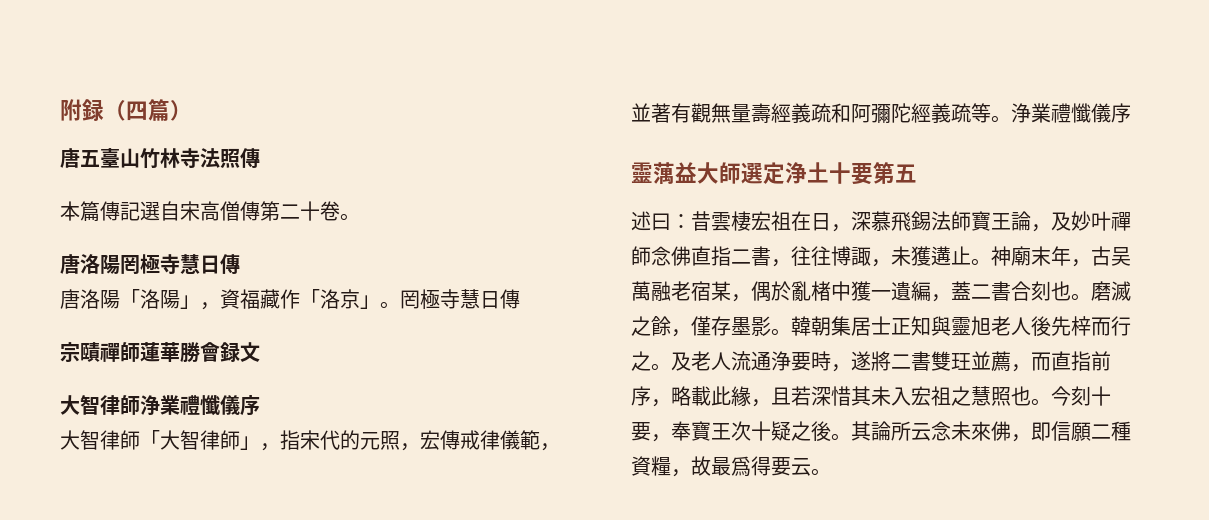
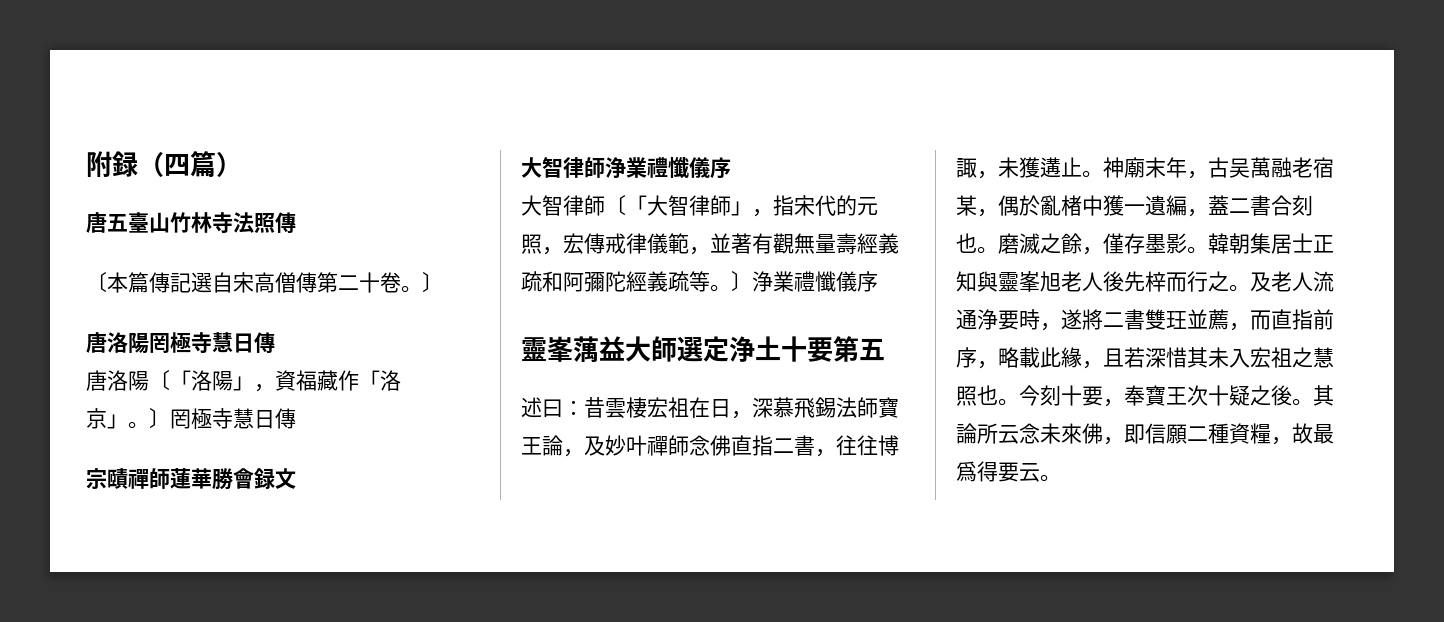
(260, 158) none -> [86,272,107,293] 〔
(360, 217) none -> [422,272,443,293] 〕
(120, 299) none -> [149,370,170,391] 〔
(400, 305) none -> [149,408,170,429] 〕
(140, 440) none -> [605,195,626,216] 〔
(1011, 119) none -> [731,271,752,292] 〕
(653, 172) none -> [547,336,573,362] 峯
(971, 326) none -> [1019,271,1040,292] 峯

